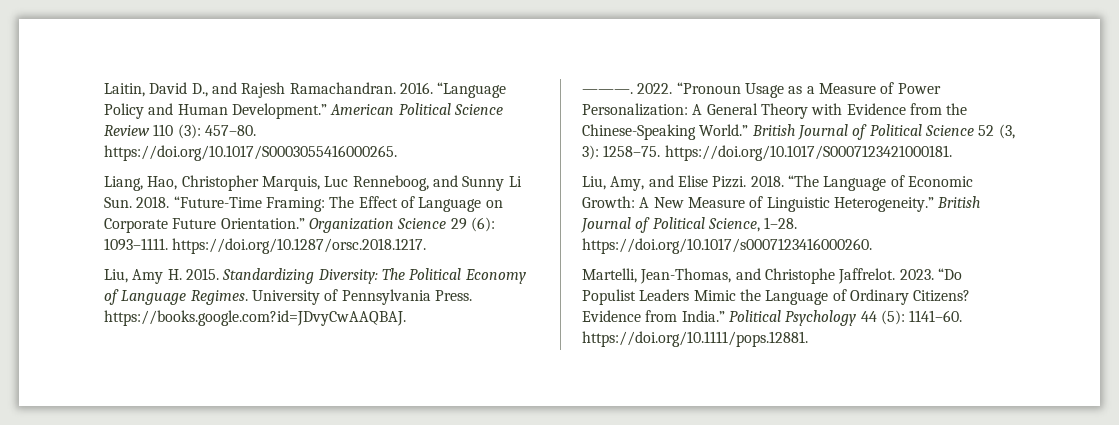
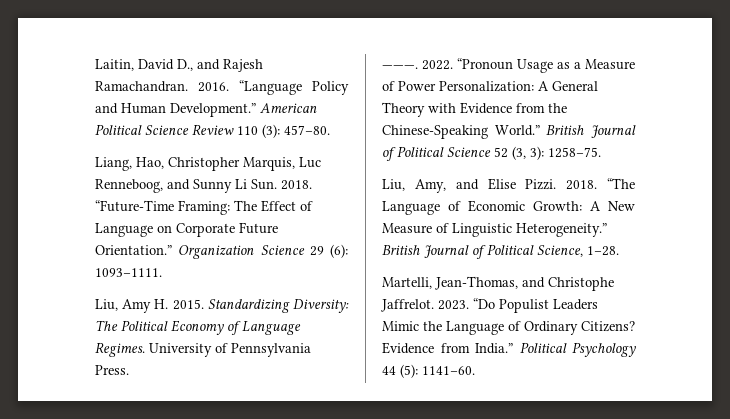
[104,145,397,161] https://doi.org/10.1017/S0003055416000265. -> (330, 130) none
[172,238,427,254] https://doi.org/10.1287/orsc.2018.1217. -> (162, 272) none
[104,310,406,326] https://books.google.com?id=JDvyCwAAQBAJ. -> (129, 370) none
[664,145,952,161] https://doi.org/10.1017/S0007123421000181. -> (601, 152) none
[582,238,872,254] https://doi.org/10.1017/s0007123416000260. -> (619, 251) none
[582,331,808,347] https://doi.org/10.1111/pops.12881. -> (475, 370) none

